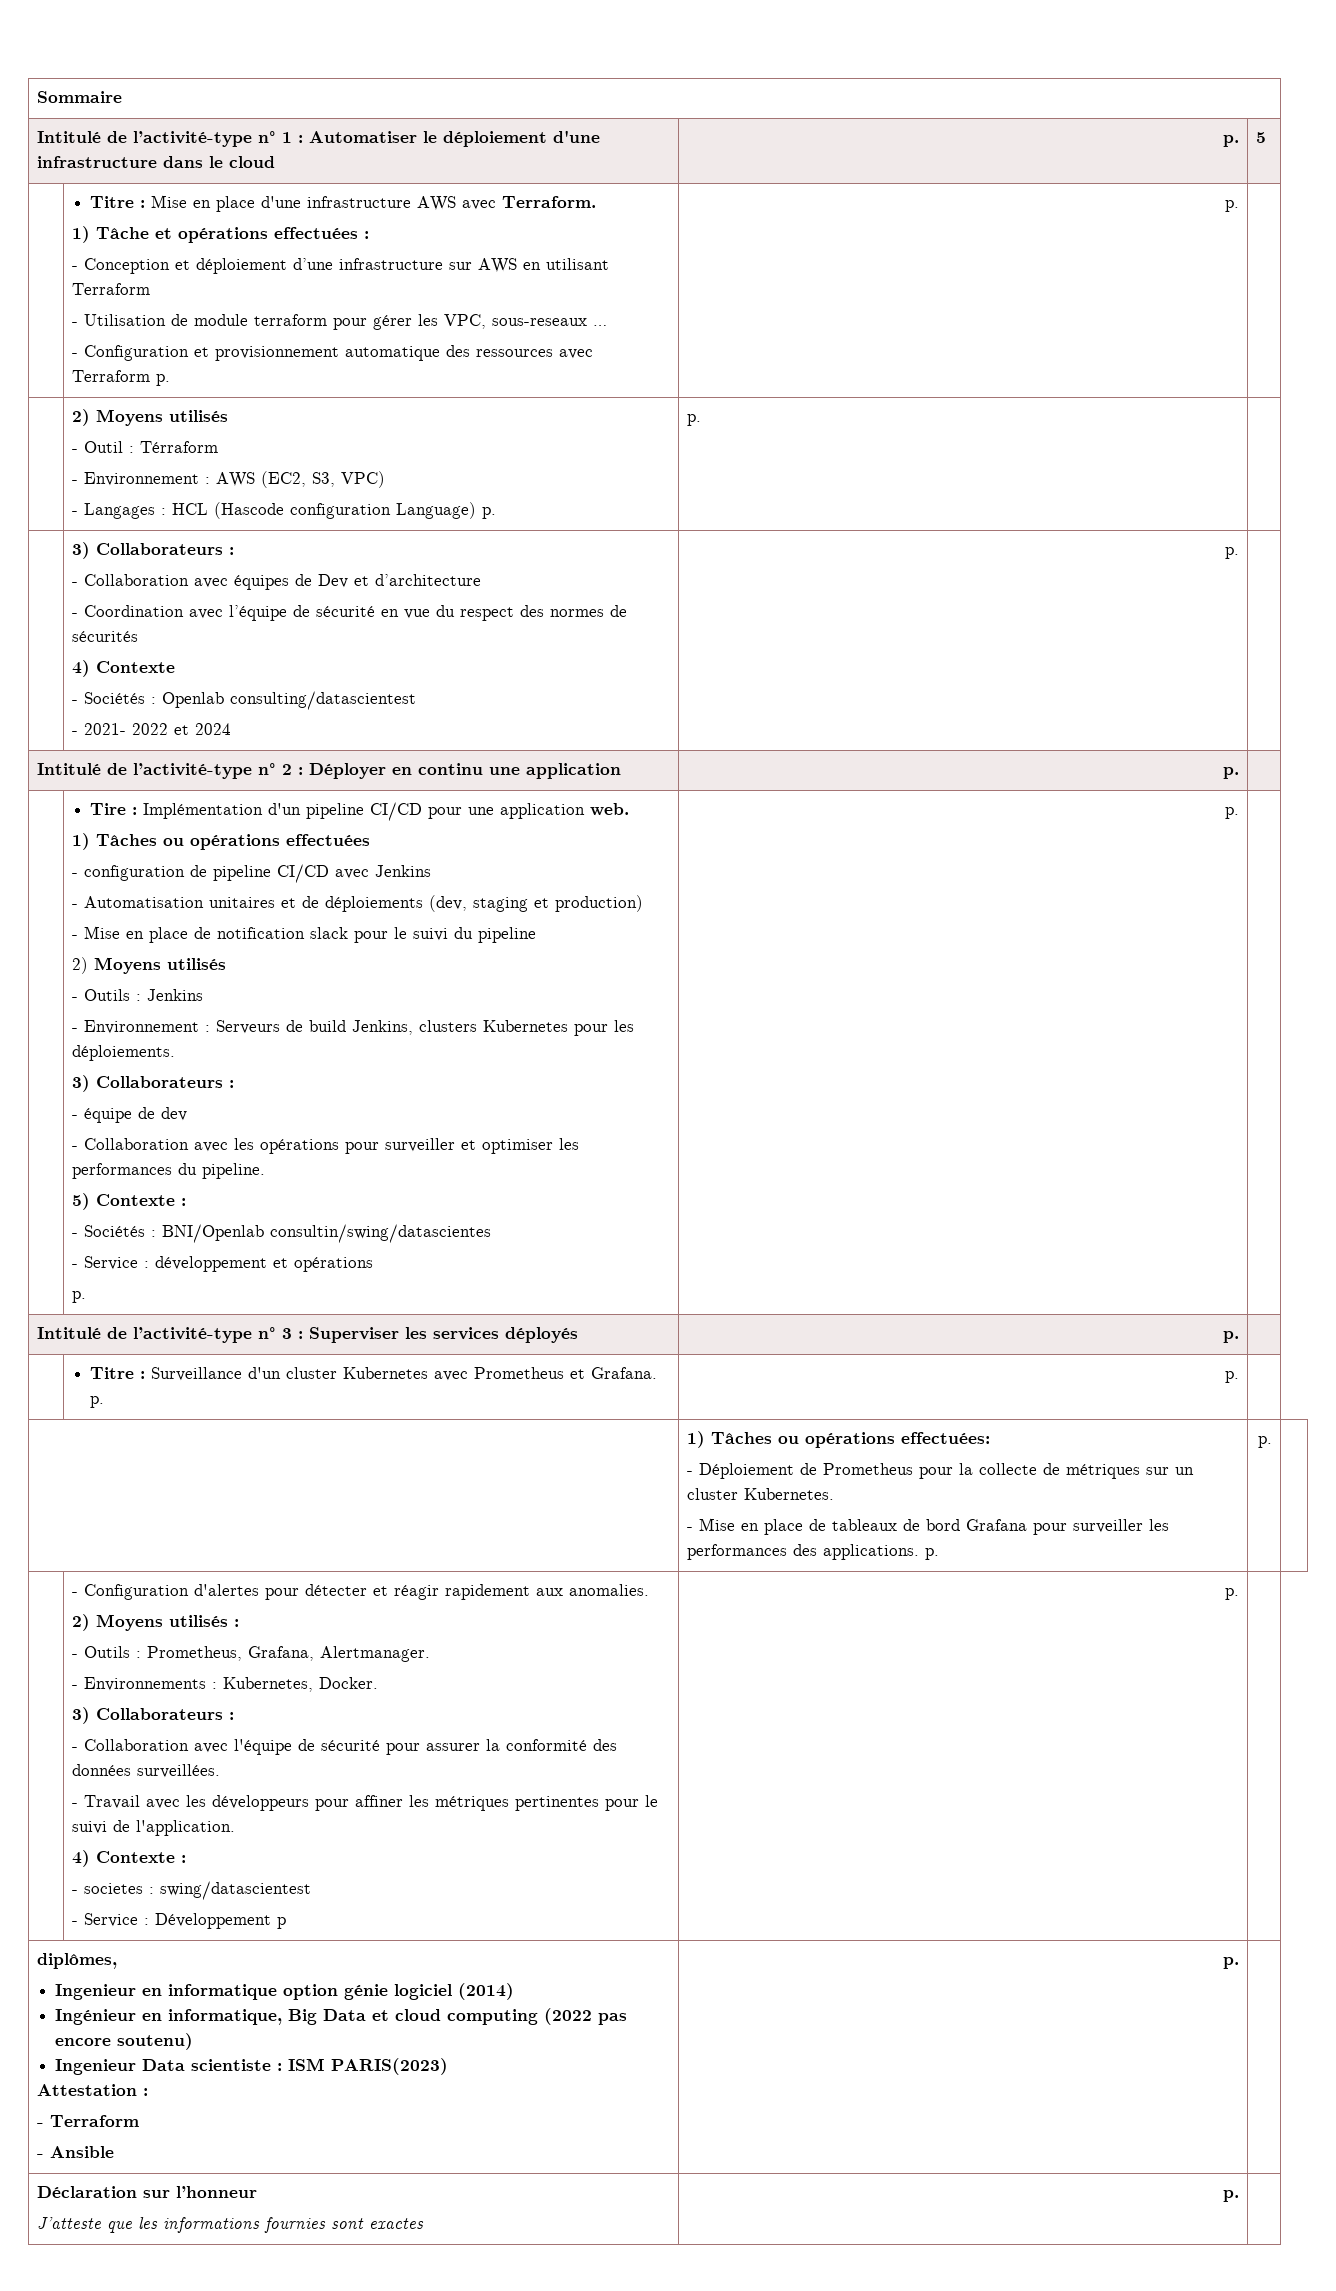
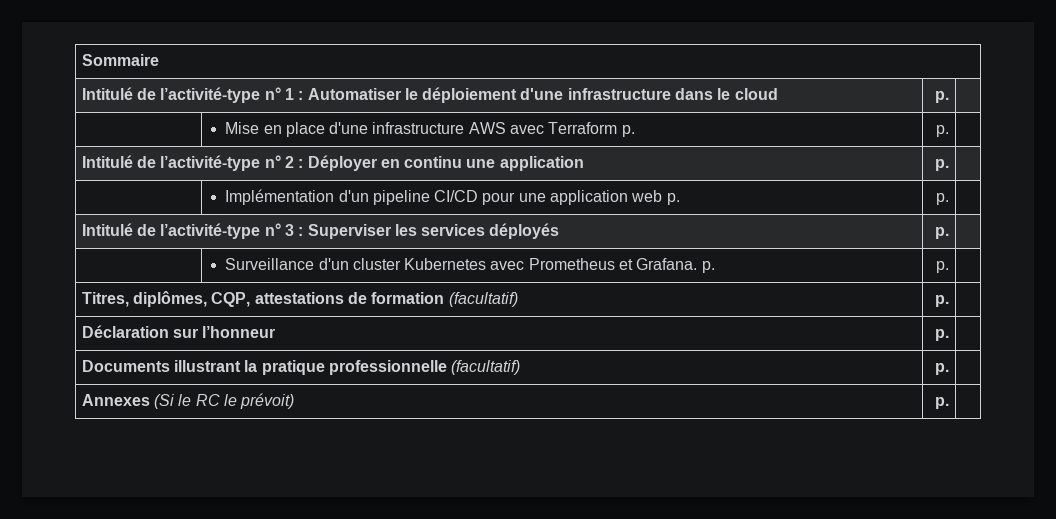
[1256,132,1267,143] [90,196,146,208] 5 // | Titre : -> (950, 97) // |
[502,196,597,208] [72,226,370,243] [72,258,610,274] [72,283,151,295] [72,314,608,330] [72,345,594,361] [72,370,171,386] [1224,200,1239,212] [72,409,229,426] [72,441,219,453] [72,471,386,488] [72,502,497,519] [687,414,702,426] [72,542,235,559] [72,574,482,590] [72,605,628,621] [72,631,139,642] [72,660,176,677] [72,691,417,710] [72,723,232,735] Terraform. // 1) Tâche et opérations effectuées : // - Conception et déploiement d’une infrastructure sur AWS en utilisant Terraform // - Utilisation de module terraform pour gérer les VPC, sous-reseaux … // - Configuration et provisionnement automatique des ressources avec Terraform p. | p. | // | 2) Moyens utilisés // - Outil : Térraform // - Environnement : AWS (EC2, S3, VPC) // - Langages : HCL (Hascode configuration Language) p. | p. | // | 3) Collaborateurs : // - Collaboration avec équipes de Dev et d’architecture // - Coordination avec l’équipe de sécurité en vue du respect des normes de sécurités // 4) Contexte // - Sociétés : Openlab consulting/datascientest // - 2021- 2022 et 2024 -> [548,122,635,137] Terraform p.
[90,803,138,815] Tire : -> (950, 165) none
[590,803,630,816] [72,833,371,850] [72,864,432,883] [72,895,644,912] [72,926,537,943] [72,957,227,974] [72,989,204,1001] [72,1020,635,1036] [72,1045,176,1061] [72,1075,235,1092] [72,1107,188,1123] [72,1138,580,1154] [72,1163,266,1179] [72,1193,187,1210] [72,1224,492,1243] [72,1256,374,1272] web. // 1) Tâches ou opérations effectuées // - configuration de pipeline CI/CD avec Jenkins // - Automatisation unitaires et de déploiements (dev, staging et production) // - Mise en place de notification slack pour le suivi du pipeline // 2) Moyens utilisés // - Outils : Jenkins // - Environnement : Serveurs de build Jenkins, clusters Kubernetes pour les déploiements. // 3) Collaborateurs : // - équipe de dev // - Collaboration avec les opérations pour surveiller et optimiser les performances du pipeline. // 5) Contexte : // - Sociétés : BNI/Openlab consultin/swing/datascientes // - Service : développement et opérations // -> [631,190,663,202] web
[90,1367,146,1379] Titre : -> (950, 233) none
[687,1431,991,1448] [687,1463,1195,1479] [687,1488,835,1500] [687,1518,1170,1535] [687,1544,940,1560] [1257,1436,1272,1448] [72,1584,650,1600] [72,1614,240,1631] [72,1646,431,1662] [72,1677,379,1692] [72,1707,235,1724] [72,1739,618,1755] [72,1764,221,1778] [72,1795,659,1811] [72,1820,236,1836] [72,1850,187,1867] [72,1881,312,1900] [72,1913,287,1929] [1224,1588,1239,1600] [37,1953,118,1969] [55,1983,515,2000] [55,2008,628,2025] [55,2033,194,2050] [55,2058,449,2075] [37,2084,149,2096] [37,2115,140,2127] [37,2146,115,2158] [1222,1957,1239,1969] [37,2186,258,2198] [37,2217,425,2233] | 1) Tâches ou opérations effectuées: // - Déploiement de Prometheus pour la collecte de métriques sur un cluster Kubernetes. // - Mise en place de tableaux de bord Grafana pour surveiller les performances des applications. p. | p. | // | - Configuration d'alertes pour détecter et réagir rapidement aux anomalies. // 2) Moyens utilisés : // - Outils : Prometheus, Grafana, Alertmanager. // - Environnements : Kubernetes, Docker. // 3) Collaborateurs : // - Collaboration avec l'équipe de sécurité pour assurer la conformité des données surveillées. // - Travail avec les développeurs pour affiner les métriques pertinentes pour le suivi de l'application. // 4) Contexte : // - societes : swing/datascientest // - Service : Développement p | p. | // diplômes, // Ingenieur en informatique option génie logiciel (2014) // Ingénieur en informatique, Big Data et cloud computing (2022 pas encore soutenu) // Ingenieur Data scientiste : ISM PARIS(2023) // Attestation : // - Terraform // - Ansible | p. | // Déclaration sur l’honneur // J’atteste que les informations fournies sont exactes -> [81,291,518,307] [935,295,950,307] [81,325,276,338] [935,329,950,341] [81,360,521,375] [935,363,950,375] [81,393,295,409] Titres, diplômes, CQP, attestations de formation (facultatif) | p. | // Déclaration sur l’honneur | p. | // Documents illustrant la pratique professionnelle (facultatif) | p. | // Annexes (Si le RC le prévoit)

